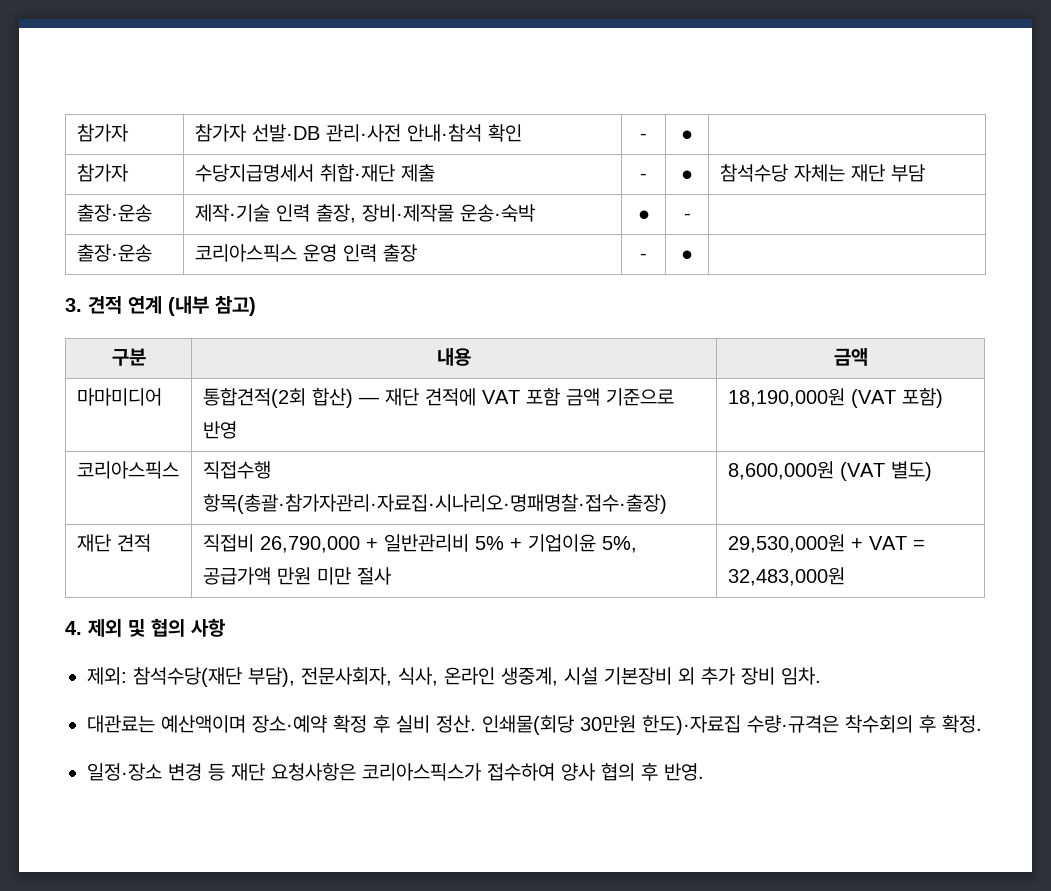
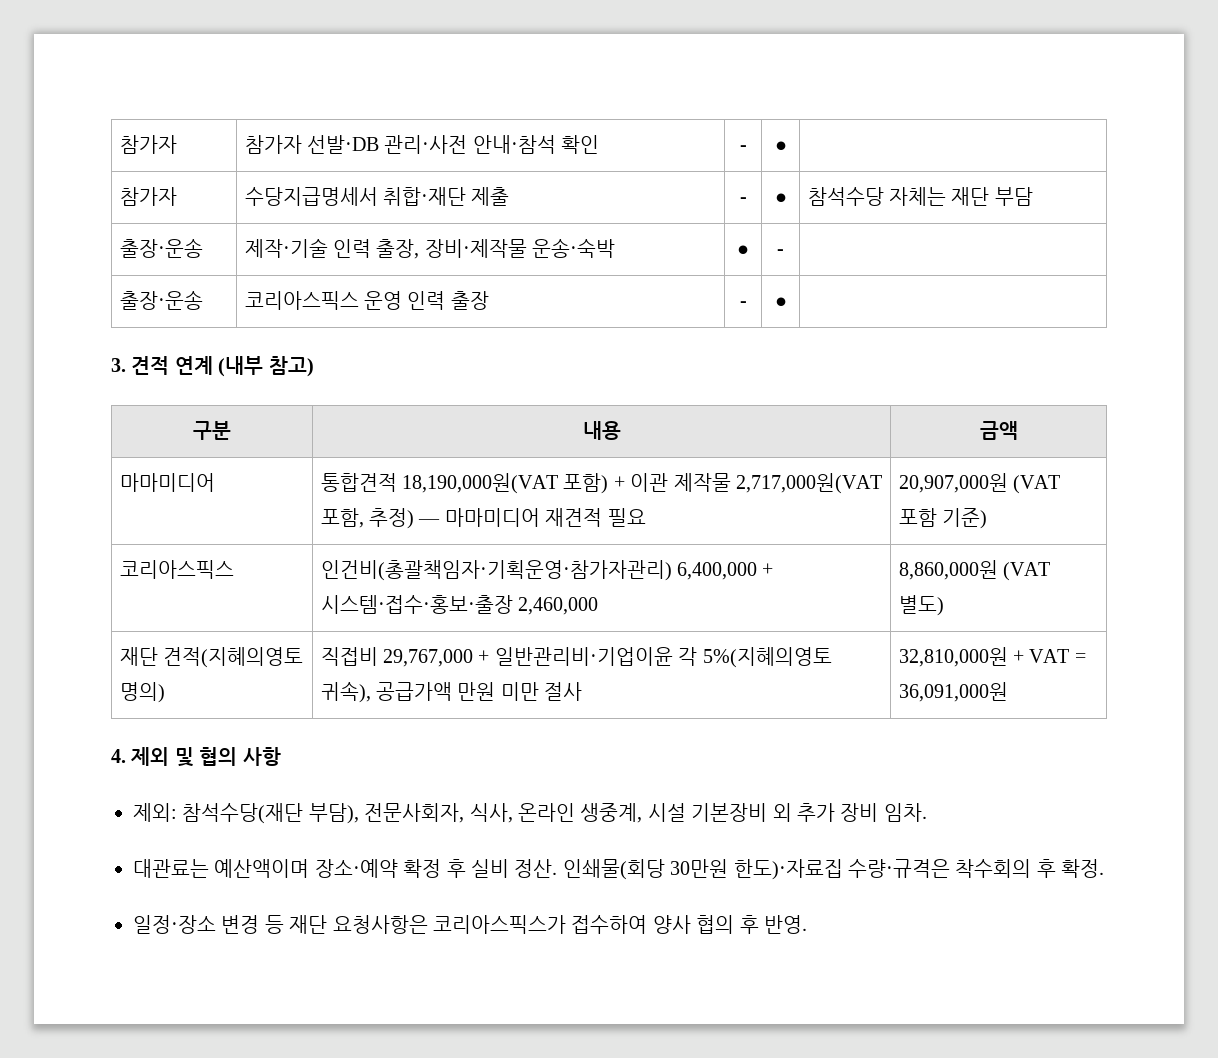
[202,388,674,408] [202,421,237,439] [727,388,943,408] [76,461,179,479] [202,461,271,479] [202,494,667,514] [727,461,834,480] 통합견적(2회 합산) — 재단 견적에 VAT 포함 금액 기준으로 반영 | 18,190,000원 (VAT 포함) // 코리아스픽스 | 직접수행 항목(총괄·참가자관리·자료집·시나리오·명패명찰·접수·출장) | 8,600,000원 -> [320,473,883,494] [320,508,646,529] [898,473,1061,494] [898,508,988,529] [119,560,234,579] [320,560,774,581] [320,595,599,615] [898,560,998,580] 통합견적 18,190,000원(VAT 포함) + 이관 제작물 2,717,000원(VAT 포함, 추정) — 마마미디어 재견적 필요 | 20,907,000원 (VAT 포함 기준) // 코리아스픽스 | 인건비(총괄책임자·기획운영·참가자관리) 6,400,000 + 시스템·접수·홍보·출장 2,460,000 | 8,860,000원
[116,534,151,552] 견적 -> [163,647,304,668] [119,682,165,703] 견적(지혜의영토 명의)
[259,534,637,553] 26,790,000 + 일반관리비 5% + 기업이윤 5%, -> [383,647,832,668] [320,681,371,703] 29,767,000 + 일반관리비·기업이윤 각 5%(지혜의영토 귀속),
[727,534,845,553] 29,530,000원 -> [898,647,1008,667] 32,810,000원
[727,567,845,586] 32,483,000원 -> [898,682,1008,702] 36,091,000원

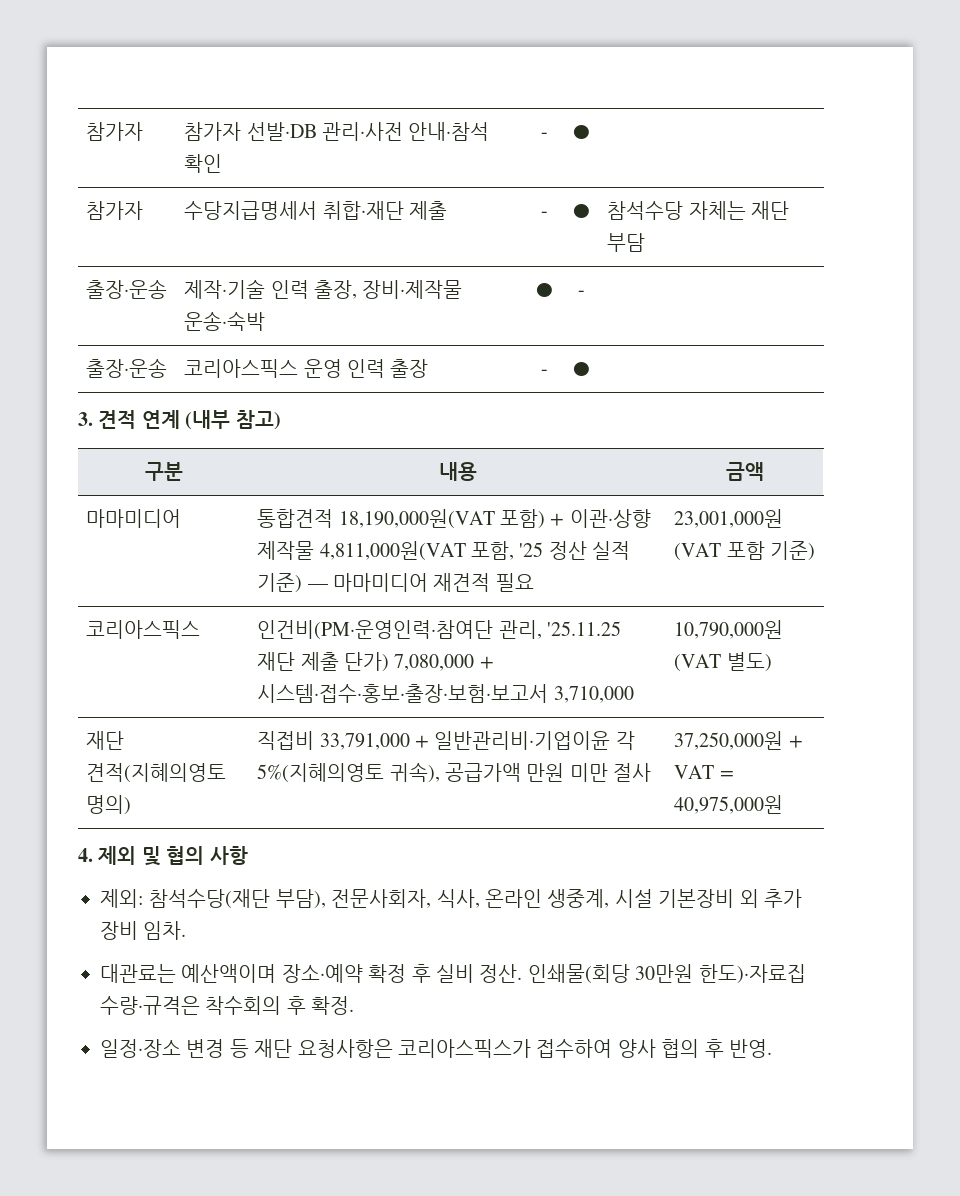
[630,473,883,494] [320,508,415,529] 이관 제작물 2,717,000원(VAT 포함, 추정) -> [569,509,651,528] [257,541,631,561] [257,573,303,593] 이관·상향 제작물 4,811,000원(VAT 포함, '25 정산 실적 기준)
[898,473,1008,493] 20,907,000원 -> [674,509,784,528] 23,001,000원
[320,560,774,581] [320,595,599,615] [898,560,998,580] 인건비(총괄책임자·기획운영·참가자관리) 6,400,000 + 시스템·접수·홍보·출장 2,460,000 | 8,860,000원 -> [257,620,621,640] [257,652,494,672] [257,684,634,703] [674,620,784,639] 인건비(PM·운영인력·참여단 관리, '25.11.25 재단 제출 단가) 7,080,000 + 시스템·접수·홍보·출장·보험·보고서 3,710,000 | 10,790,000원
[383,649,474,667] 29,767,000 -> [319,733,410,750] 33,791,000
[898,647,1008,667] 32,810,000원 -> [674,731,784,750] 37,250,000원
[898,682,1008,702] 36,091,000원 -> [674,795,784,814] 40,975,000원

